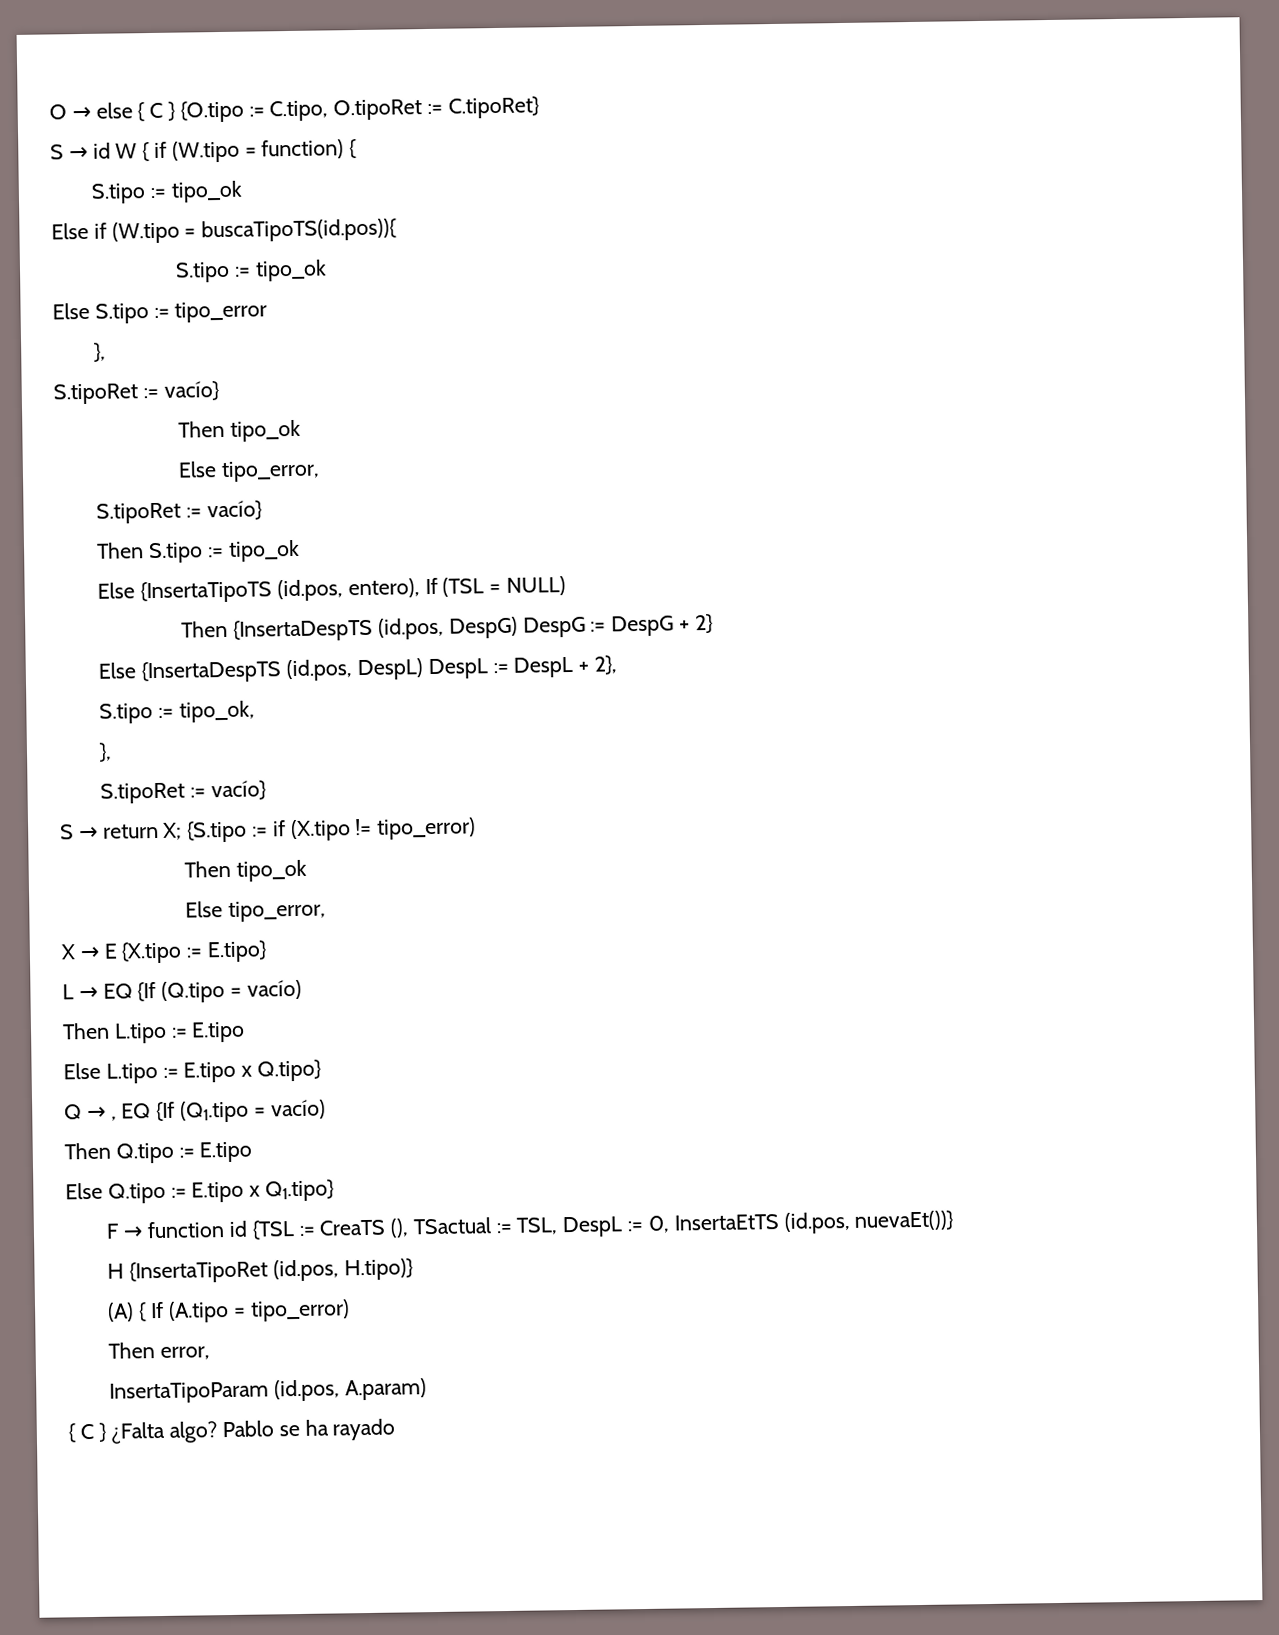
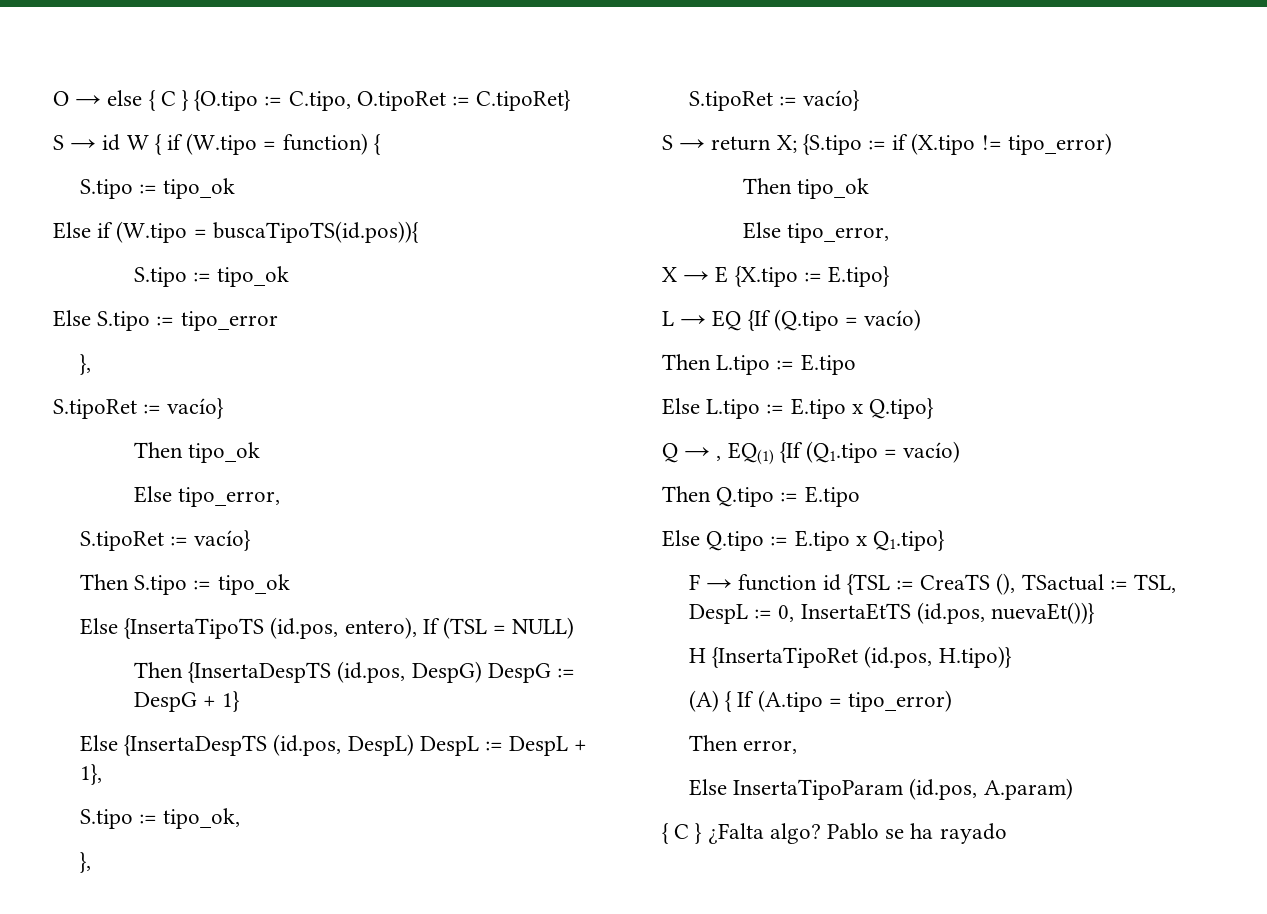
[694,613,714,634] 2} -> [222,691,241,712] 1}
[593,655,617,675] 2}, -> [80,764,103,785] 1},
[121,1103,152,1119] EQ -> [727,442,774,465] EQ(1)
(211, 1353) none -> [689,779,728,796] Else

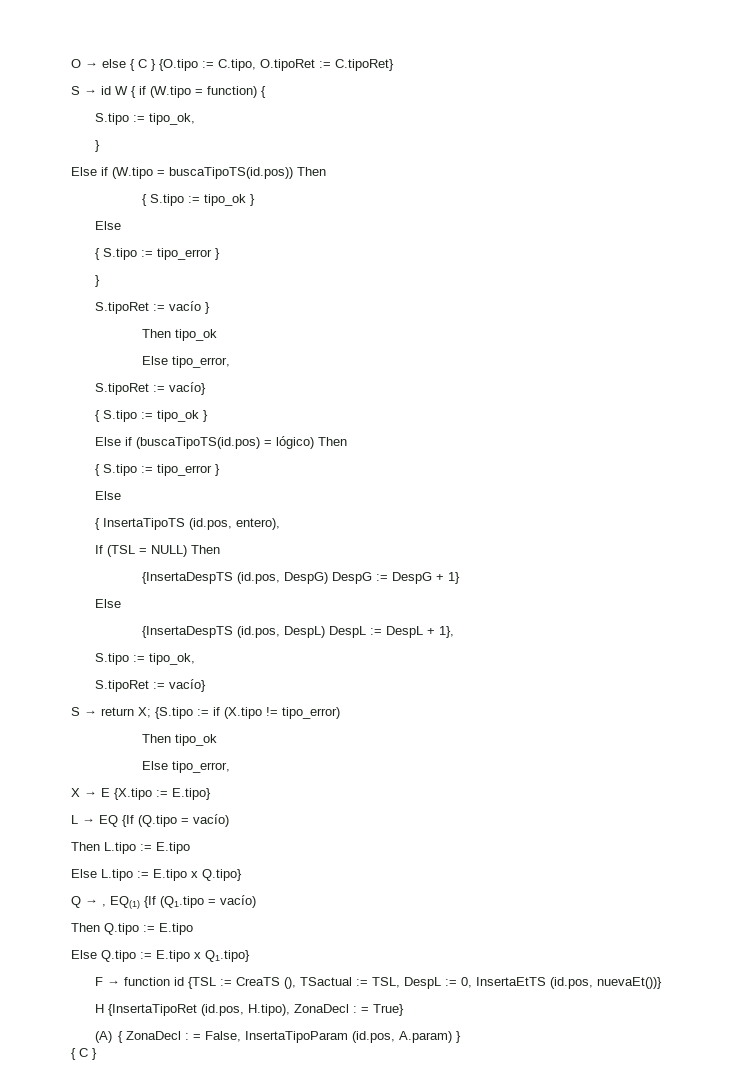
[163,178,236,199] tipo_ok -> [148,113,195,125] [94,140,100,152] tipo_ok, // }
[212,221,419,243] [134,266,290,287] [53,310,278,331] [80,354,92,375] [53,398,225,419] buscaTipoTS(id.pos)){ // S.tipo := tipo_ok // Else S.tipo := tipo_error // }, // S.tipoRet := vacío} -> [169,167,326,179] [141,194,255,206] [94,221,121,230] [94,248,220,260] [94,275,100,287] [94,301,210,314] buscaTipoTS(id.pos)) Then // { S.tipo := tipo_ok } // Else // { S.tipo := tipo_error } // } // S.tipoRet := vacío }
[80,574,290,595] [80,618,265,639] Then S.tipo := tipo_ok // Else {InsertaTipoTS -> [94,410,208,422] [94,436,347,449] [94,464,220,476] [94,491,121,500] [94,518,185,530] { S.tipo := tipo_ok } // Else if (buscaTipoTS(id.pos) = lógico) Then // { S.tipo := tipo_error } // Else // { InsertaTipoTS
(417, 628) none -> (280, 524) //
[134,662,184,678] // Then -> [190,545,220,554] Then //
(119, 743) none -> (121, 603) //
[80,852,92,873] // }, -> (195, 659) none
[938,646,1012,668] [689,690,953,712] [689,735,798,754] [689,779,728,796] H.tipo)} // (A) { If (A.tipo = tipo_error) // Then error, // Else -> [247,1004,404,1016] [94,1031,242,1043] H.tipo), ZonaDecl : = True} // (A) { ZonaDecl : = False,
[662,823,1007,844] // { C } ¿Falta algo? Pablo se ha rayado -> [456,1031,462,1043] [71,1048,97,1060] } // { C }

